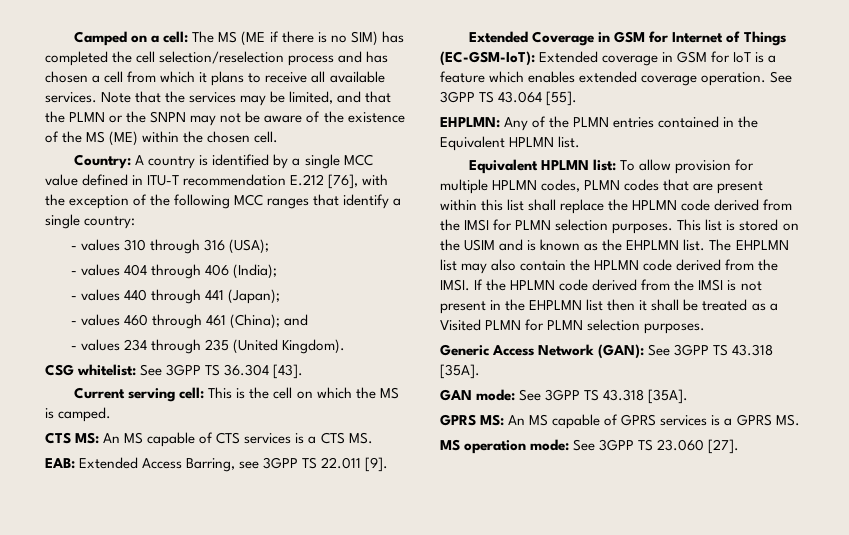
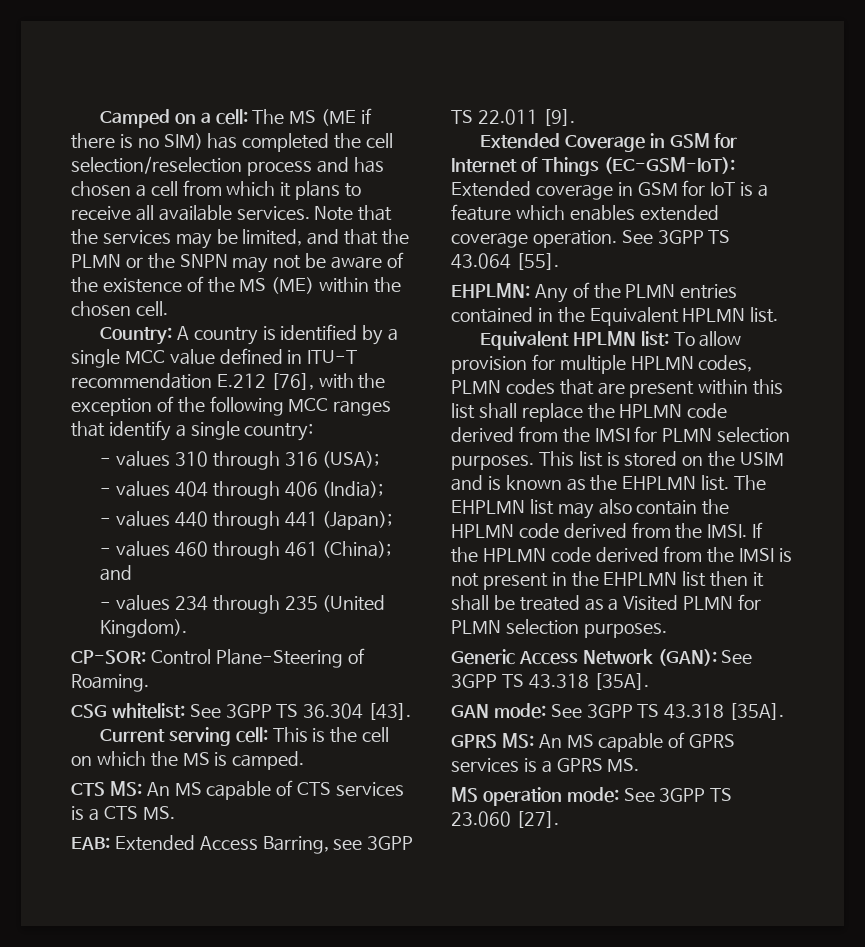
(345, 346) none -> [71,648,365,668] [71,674,149,692] // CP-SOR: Control Plane-Steering of Roaming.

